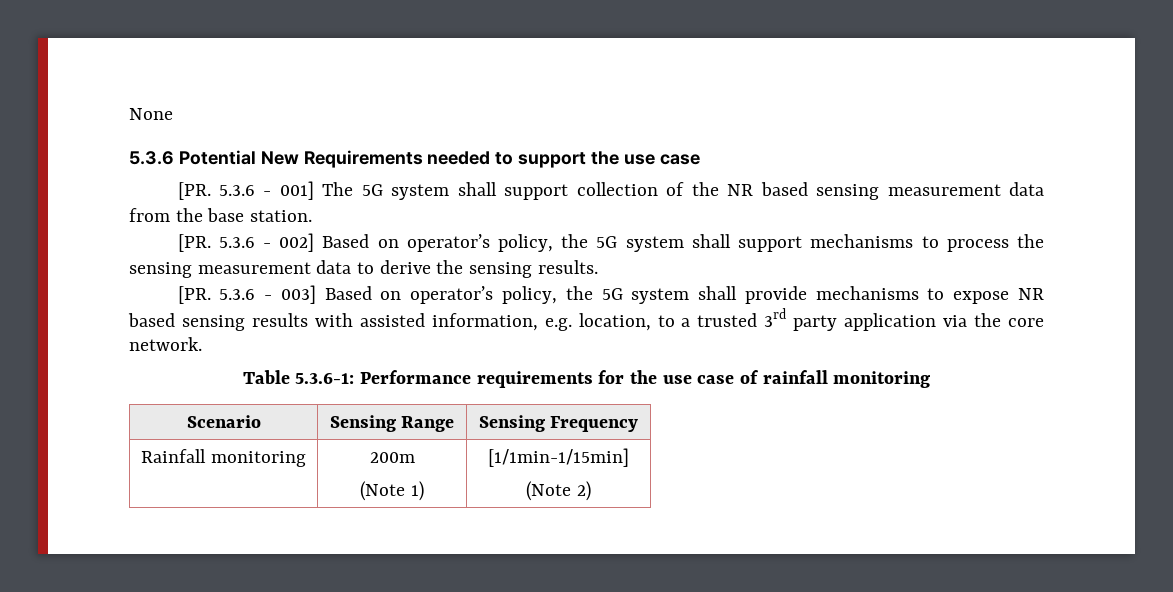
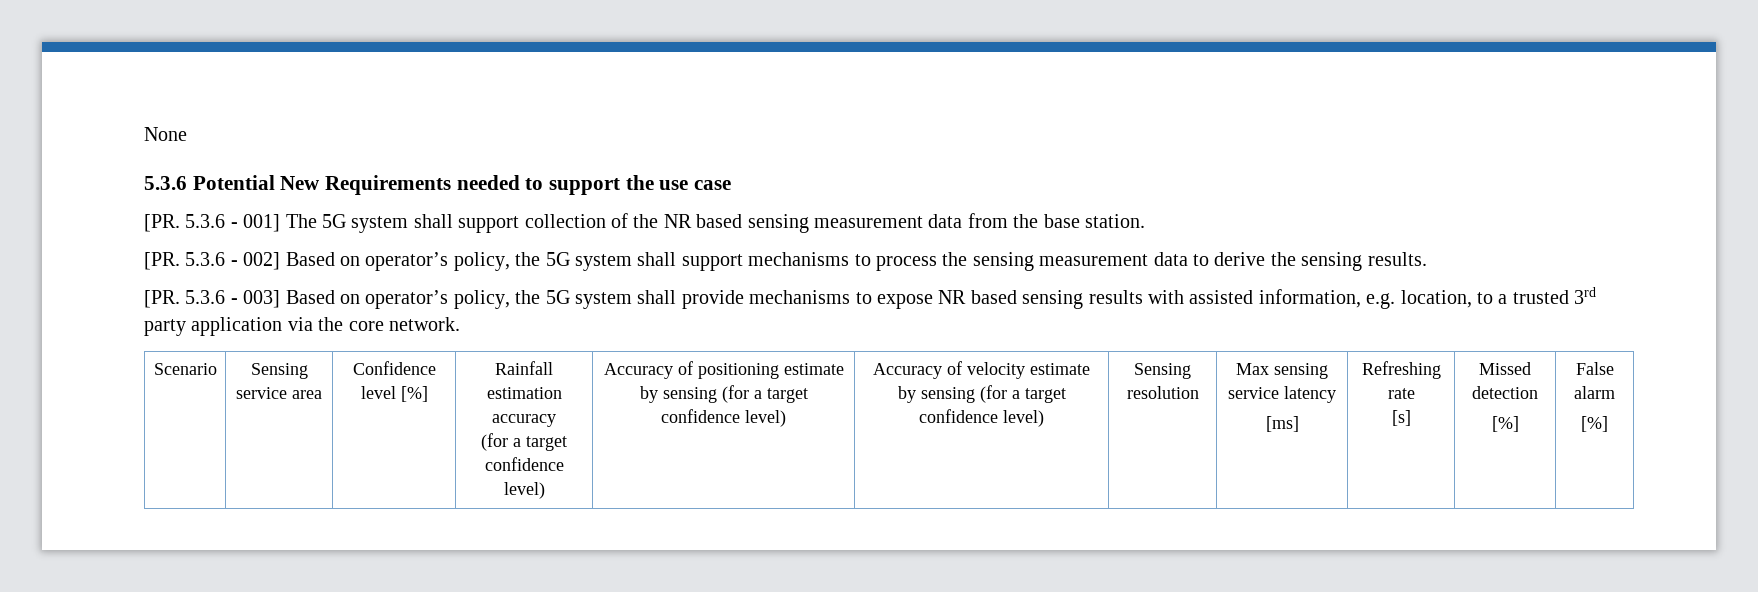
[242,370,931,388] [186,415,261,428] [329,415,455,432] [478,415,639,432] [141,449,306,467] [369,452,415,463] [360,481,424,501] [488,448,629,467] [526,481,591,501] // Table 5.3.6-1: Performance requirements for the use case of rainfall monitoring // Scenario | Sensing Range | Sensing Frequency // Rainfall monitoring | 200m // (Note 1) | [1/1min-1/15min] // (Note 2) -> [153,363,217,375] [250,363,308,379] [236,387,322,399] [352,361,436,375] [360,386,428,402] [495,361,553,375] [486,387,562,399] [492,414,556,427] [481,433,567,451] [484,457,564,471] [503,482,545,499] [603,361,844,379] [639,385,808,403] [661,409,786,427] [873,361,1090,379] [897,385,1066,403] [919,409,1044,427] [1134,363,1191,379] [1126,386,1199,399] [1236,363,1328,379] [1228,386,1336,403] [1265,416,1299,432] [1361,361,1441,379] [1387,388,1415,399] [1391,410,1411,426] [1479,362,1531,375] [1472,386,1538,399] [1491,416,1519,432] [1575,362,1614,375] [1574,386,1615,399] [1581,416,1608,432] // Scenario | Sensing service area | Confidence level [%] | Rainfall estimation accuracy // (for a target confidence level) | Accuracy of positioning estimate by sensing (for a target confidence level) | Accuracy of velocity estimate by sensing (for a target confidence level) | Sensing resolution | Max sensing service latency // [ms] | Refreshing rate // [s] | Missed detection // [%] | False alarm // [%]

